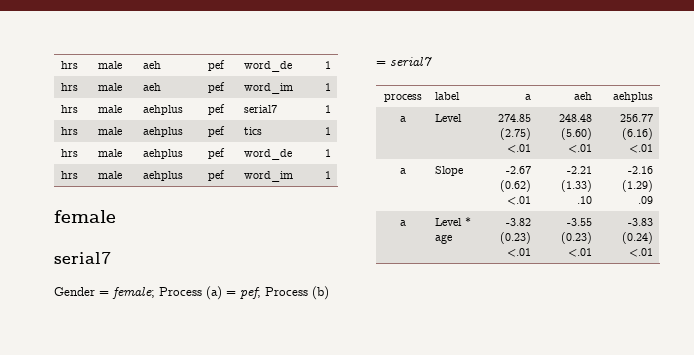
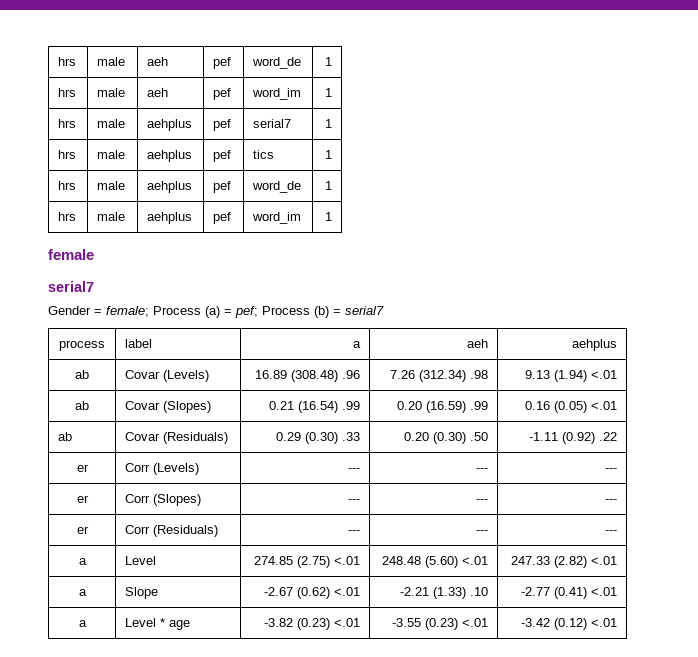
(654, 97) none -> [75,370,89,379] [125,370,210,382] [254,370,360,382] [389,370,488,382] [524,370,617,382] [75,401,89,410] [125,401,212,413] [268,401,360,413] [396,401,488,413] [524,401,617,413] [58,432,73,441] [125,432,229,444] [275,432,360,444] [403,432,488,444] [528,432,617,444] [76,464,89,472] [125,463,200,475] [347,468,360,472] [475,468,488,472] [604,468,617,472] [76,495,89,503] [125,494,202,506] [347,499,360,503] [475,499,488,503] [604,499,617,503] [76,526,89,534] [125,525,219,537] [347,530,360,534] [475,530,488,534] [604,530,617,534] // ab | Covar (Levels) | 16.89 (308.48) .96 | 7.26 (312.34) .98 | 9.13 (1.94) <.01 // ab | Covar (Slopes) | 0.21 (16.54) .99 | 0.20 (16.59) .99 | 0.16 (0.05) <.01 // ab | Covar (Residuals) | 0.29 (0.30) .33 | 0.20 (0.30) .50 | -1.11 (0.92) .22 // er | Corr (Levels) | --- | --- | --- // er | Corr (Slopes) | --- | --- | --- // er | Corr (Residuals) | --- | --- | ---
[620,114,654,122] [622,128,654,140] 256.77 (6.16) -> [510,556,587,568] 247.33 (2.82)
[628,166,654,174] [622,180,654,192] [638,196,654,204] -2.16 (1.29) .09 -> [520,587,617,599] -2.77 (0.41) <.01
[628,218,654,226] [622,232,654,244] -3.83 (0.24) -> [520,618,587,630] -3.42 (0.12)

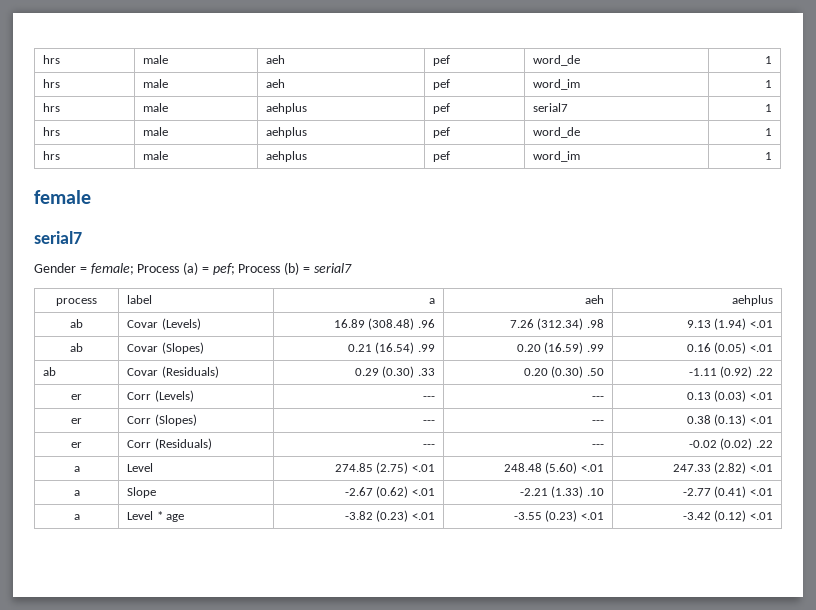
[58,150,77,159] [97,150,126,159] [147,150,193,162] [213,150,232,162] [253,150,275,159] [324,150,332,159] // hrs | male | aehplus | pef | tics | 1 -> (772, 108) none
[604,468,617,472] --- -> [687,390,773,402] 0.13 (0.03) <.01
[604,499,617,503] --- -> [687,414,773,426] 0.38 (0.13) <.01
[604,530,617,534] --- -> [689,438,773,450] -0.02 (0.02) .22

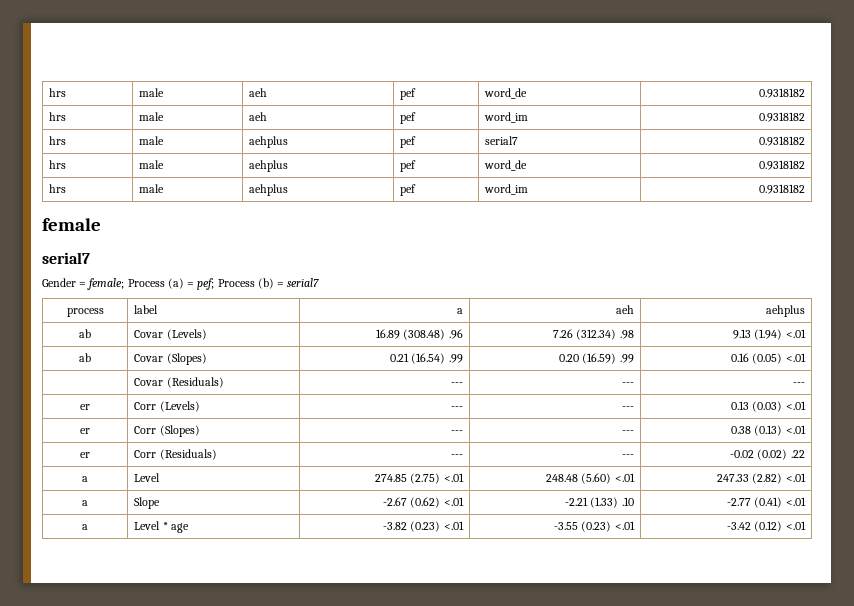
[764,56,772,64] 1 -> [758,88,805,98] 0.9318182
[764,80,772,88] 1 -> [758,112,805,122] 0.9318182
[764,104,772,112] 1 -> [758,136,805,146] 0.9318182
[764,128,772,136] 1 -> [758,160,805,170] 0.9318182
[764,152,772,160] 1 -> [758,184,805,194] 0.9318182
[43,367,57,376] ab -> (806, 357) none
[355,366,435,378] [524,366,604,378] [689,366,773,378] 0.29 (0.30) .33 | 0.20 (0.30) .50 | -1.11 (0.92) .22 -> [450,382,463,386] [621,382,634,386] [792,382,805,386] --- | --- | ---

